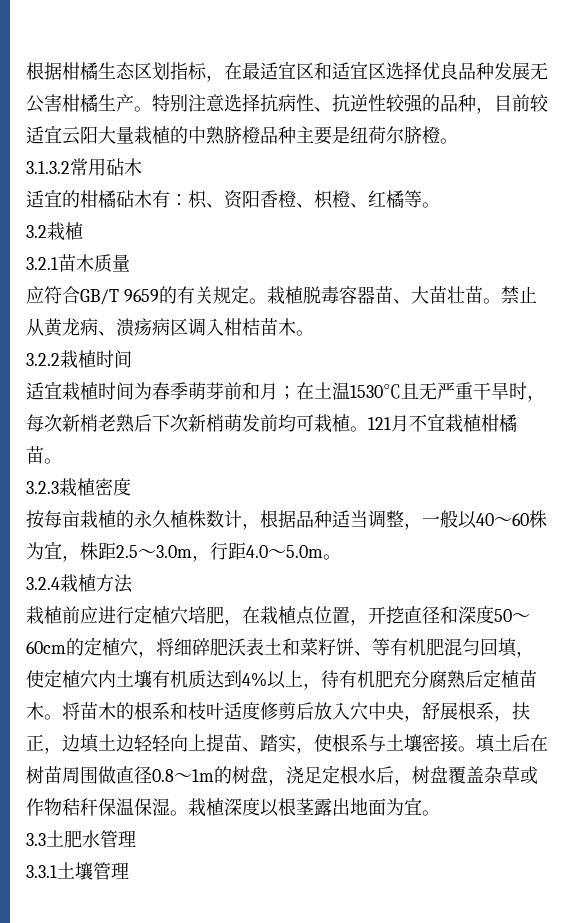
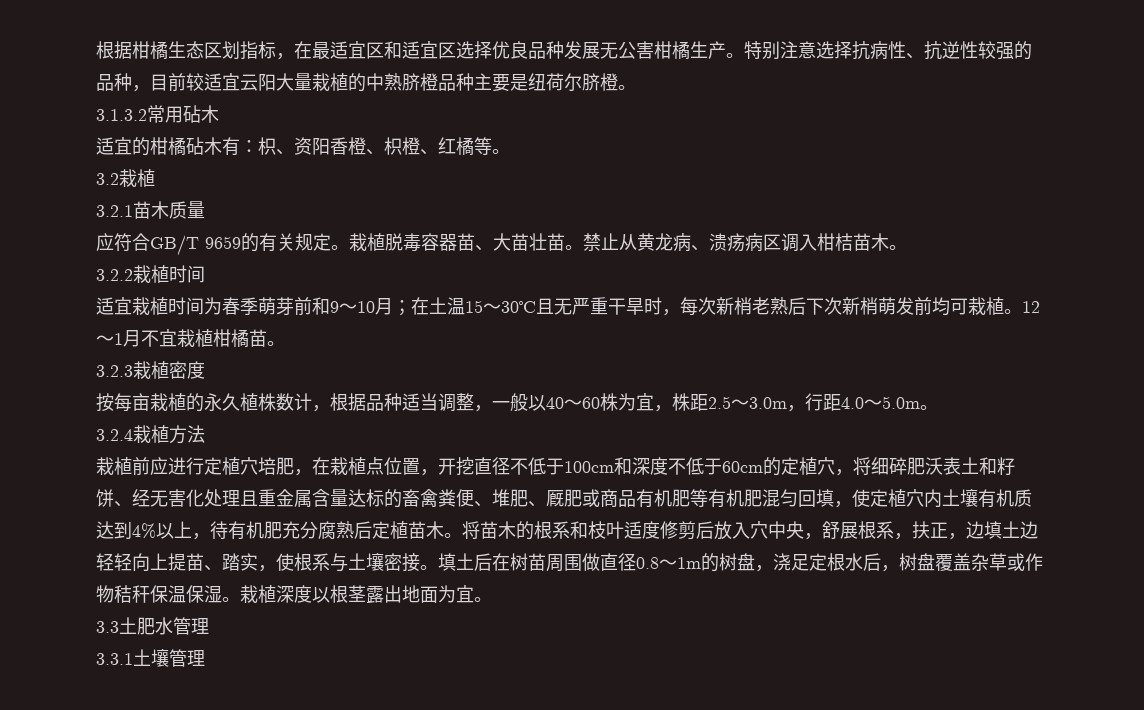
[260,382,401,400] 月；在土温1530℃ -> [330,297,536,316] 9～10月；在土温15～30℃
[368,417,391,430] 121 -> [1022,301,1040,313] [96,333,123,345] 12～1
[440,606,530,624] 和深度50～ -> [510,457,722,475] 不低于100cm和深度不低于
[300,638,372,656] 菜籽饼、 -> [997,457,1015,476] [96,489,690,508] 籽饼、经无害化处理且重金属含量达标的畜禽粪便、堆肥、厩肥或商品有机肥

